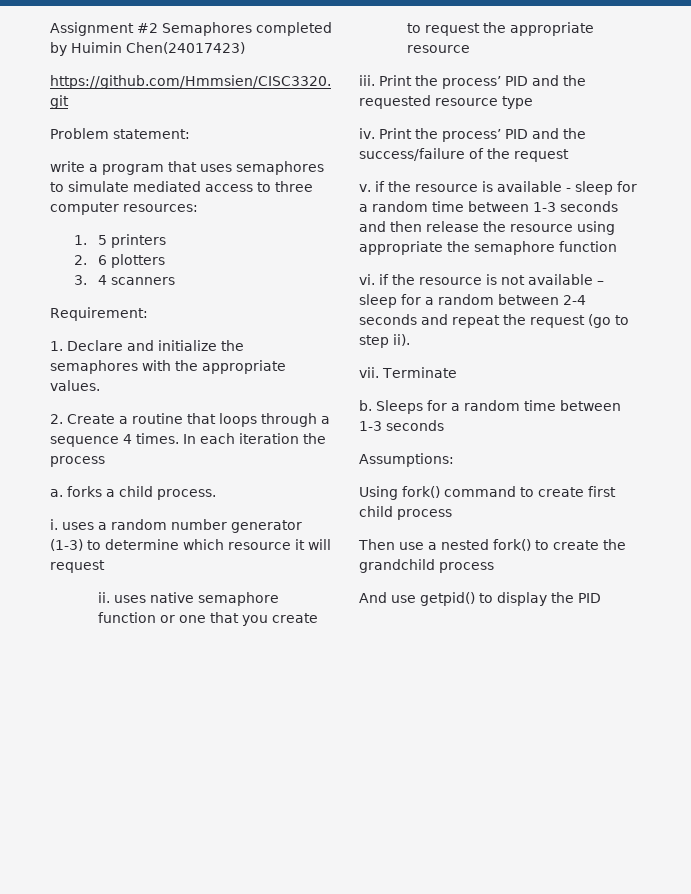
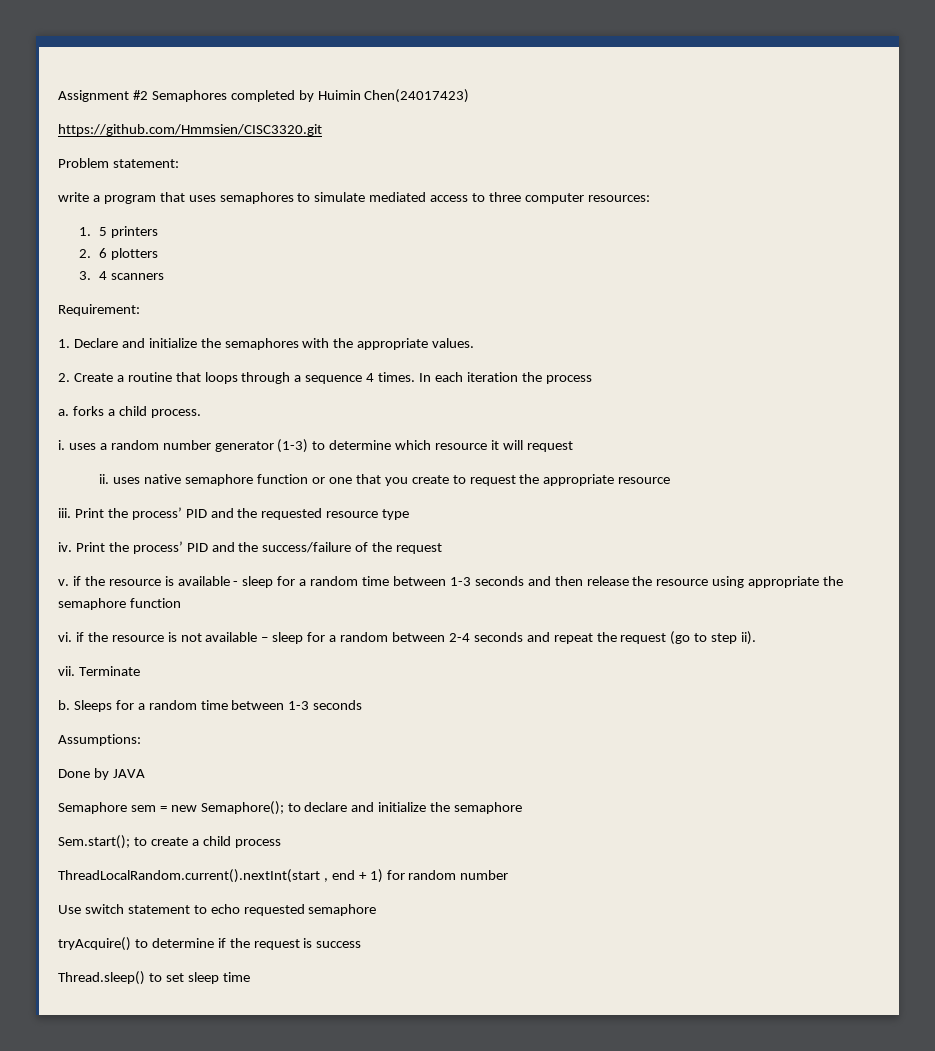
[359,486,616,500] Using fork() command to create first -> [58,768,145,780] [58,801,523,815] [58,835,199,849] Done by JAVA // Semaphore sem = new Semaphore(); to declare and initialize the semaphore // Sem.start(); to create a
[358,539,626,551] [359,559,494,573] [359,592,601,606] Then use a nested fork() to create the grandchild process // And use getpid() to display the PID -> [58,869,509,883] [58,904,377,916] [58,937,362,951] [58,971,250,985] ThreadLocalRandom.current().nextInt(start , end + 1) for random number // Use switch statement to echo requested semaphore // tryAcquire() to determine if the request is success // Thread.sleep() to set sleep time

